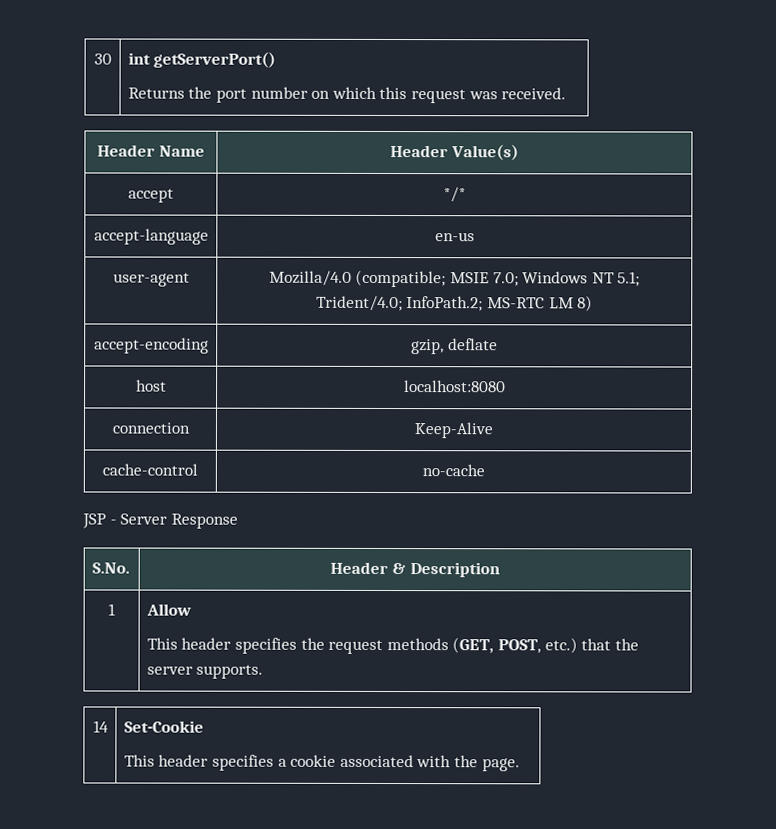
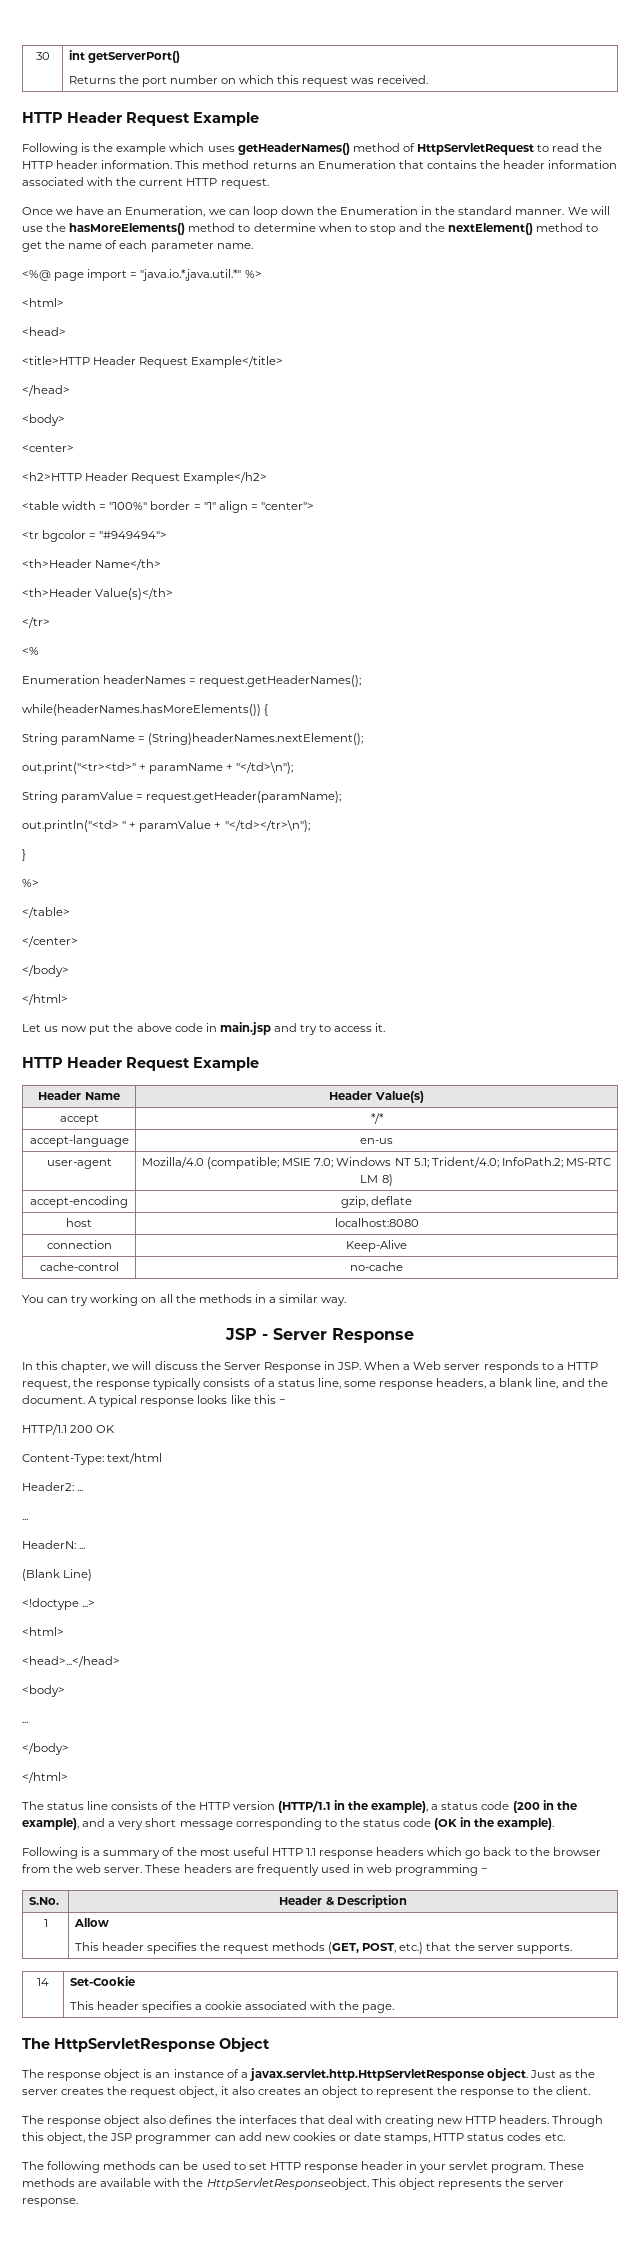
(567, 93) none -> [22,112,259,126] [22,143,603,155] [22,160,618,169] [22,177,269,189] [22,206,610,218] [22,223,599,235] [22,240,253,252] [22,269,262,281] [22,298,64,307] [22,327,66,336] [22,356,284,368] [22,385,70,396] [22,414,65,426] [22,444,74,452] [22,472,268,484] [22,501,314,513] [22,530,168,542] [22,559,162,570] [22,588,174,600] [22,617,50,628] [22,647,39,655] [22,675,362,687] [22,704,269,716] [22,733,364,745] [22,762,294,774] [22,791,342,803] [22,820,310,832] [22,849,26,861] [22,879,39,887] [22,907,70,918] [22,936,78,947] [22,965,69,977] [22,994,68,1005] [22,1022,386,1035] [22,1057,259,1071] // HTTP Header Request Example // Following is the example which uses getHeaderNames() method of HttpServletRequest to read the HTTP header information. This method returns an Enumeration that contains the header information associated with the current HTTP request. // Once we have an Enumeration, we can loop down the Enumeration in the standard manner. We will use the hasMoreElements() method to determine when to stop and the nextElement() method to get the name of each parameter name. // <%@ page import = "java.io.*,java.util.*" %> // <html> // <head> // <title>HTTP Header Request Example</title> // </head> // <body> // <center> // <h2>HTTP Header Request Example</h2> // <table width = "100%" border = "1" align = "center"> // <tr bgcolor = "#949494"> // <th>Header Name</th> // <th>Header Value(s)</th> // </tr> // <% // Enumeration headerNames = request.getHeaderNames(); // while(headerNames.hasMoreElements()) { // String paramName = (String)headerNames.nextElement(); // out.print("<tr><td>" + paramName + "</td>\n"); // String paramValue = request.getHeader(paramName); // out.println("<td> " + paramValue + "</td></tr>\n"); // } // %> // </table> // </center> // </body> // </html> // Let us now put the above code in main.jsp and try to access it. // HTTP Header Request Example
[82,513,238,529] JSP - Server Response -> [22,1294,347,1306] [225,1328,414,1343] [22,1361,598,1373] [22,1378,608,1390] [22,1395,286,1407] [22,1424,116,1435] [22,1453,163,1465] [22,1482,84,1491] [22,1518,28,1520] [22,1540,86,1549] [22,1569,93,1581] [22,1598,96,1610] [22,1627,64,1636] [22,1656,120,1667] [22,1685,65,1697] [22,1721,28,1723] [22,1743,69,1755] [22,1772,68,1783] [22,1800,577,1813] [22,1817,555,1830] [22,1847,601,1859] [22,1864,489,1876] You can try working on all the methods in a similar way. // JSP - Server Response // In this chapter, we will discuss the Server Response in JSP. When a Web server responds to a HTTP request, the response typically consists of a status line, some response headers, a blank line, and the document. A typical response looks like this − // HTTP/1.1 200 OK // Content-Type: text/html // Header2: ... // ... // HeaderN: ... // (Blank Line) // <!doctype ...> // <html> // <head>...</head> // <body> // ... // </body> // </html> // The status line consists of the HTTP version (HTTP/1.1 in the example), a status code (200 in the example), and a very short message corresponding to the status code (OK in the example). // Following is a summary of the most useful HTTP 1.1 response headers which go back to the browser from the web server. These headers are frequently used in web programming −
(520, 765) none -> [22,2037,270,2052] [22,2068,596,2081] [22,2086,590,2098] [22,2115,604,2127] [22,2132,565,2144] [22,2161,584,2173] [22,2178,565,2190] [22,2198,78,2207] // The HttpServletResponse Object // The response object is an instance of a javax.servlet.http.HttpServletResponse object. Just as the server creates the request object, it also creates an object to represent the response to the client. // The response object also defines the interfaces that deal with creating new HTTP headers. Through this object, the JSP programmer can add new cookies or date stamps, HTTP status codes etc. // The following methods can be used to set HTTP response header in your servlet program. These methods are available with the HttpServletResponseobject. This object represents the server response.

